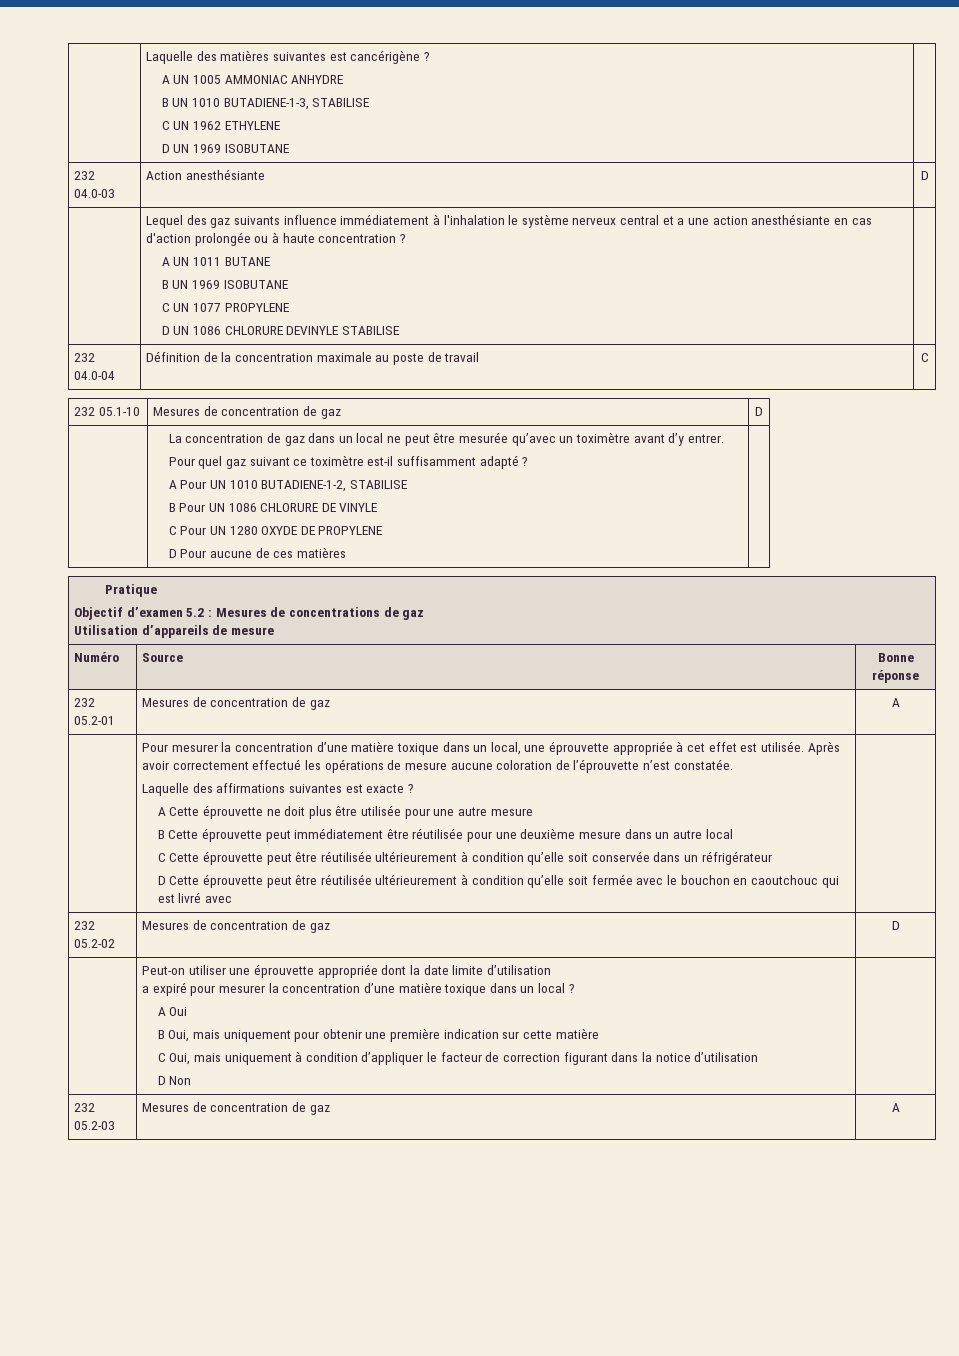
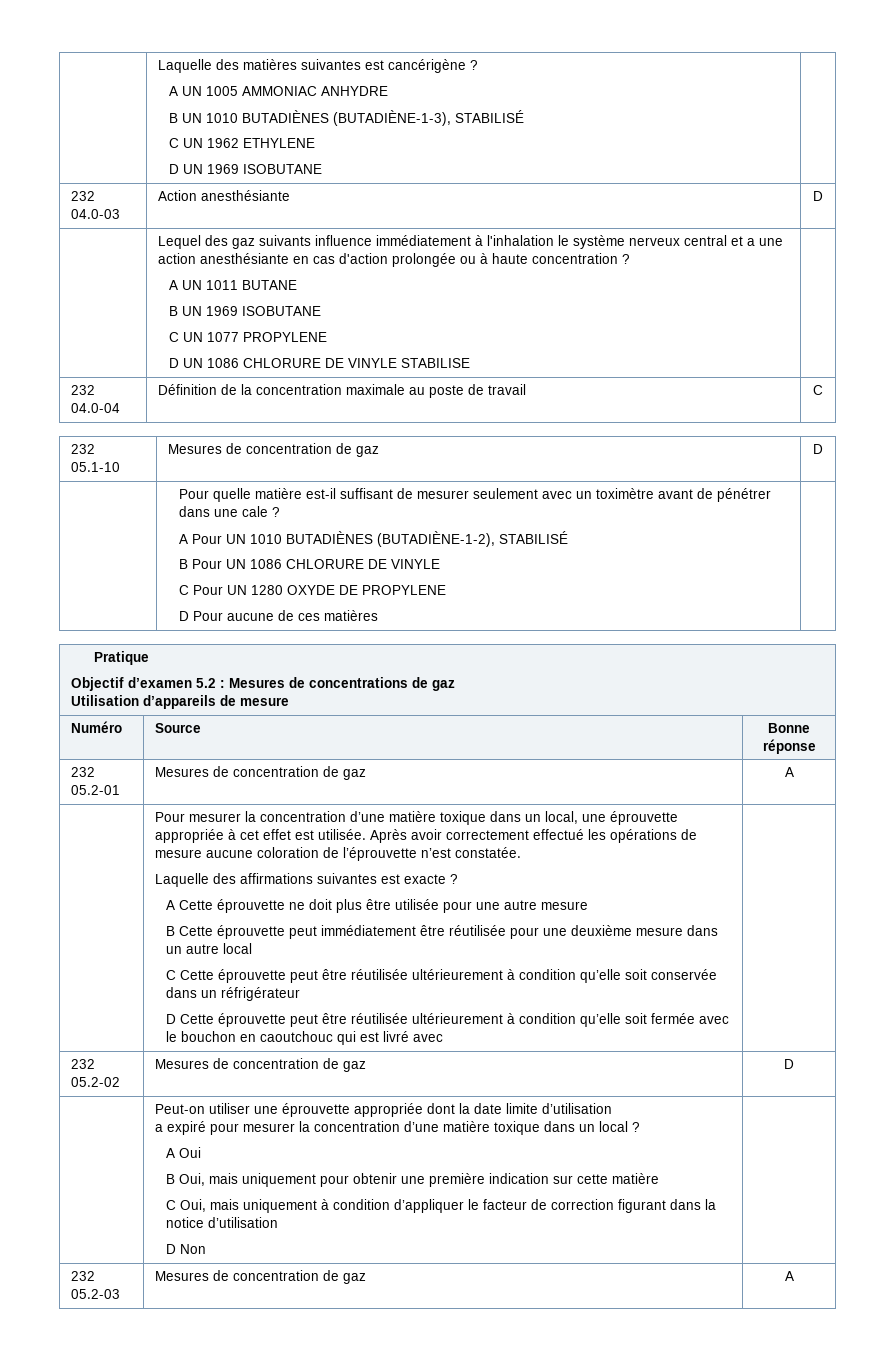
[223,98,370,110] BUTADIENE-1-3, STABILISE -> [242,110,525,126] BUTADIÈNES (BUTADIÈNE-1-3), STABILISÉ
[286,326,339,335] DEVINYLE -> [325,358,398,368] DE VINYLE
[168,432,724,446] [168,455,519,469] La concentration de gaz dans un local ne peut être mesurée qu’avec un toximètre avant d’y entrer. // Pour quel gaz suivant ce toximètre est-il suffisamment adapté -> [179,488,772,502] [179,506,269,517] Pour quelle matière est-il suffisant de mesurer seulement avec un toximètre avant de pénétrer dans une cale
[261,480,407,492] BUTADIENE-1-2, STABILISE -> [286,531,569,547] BUTADIÈNES (BUTADIÈNE-1-2), STABILISÉ

